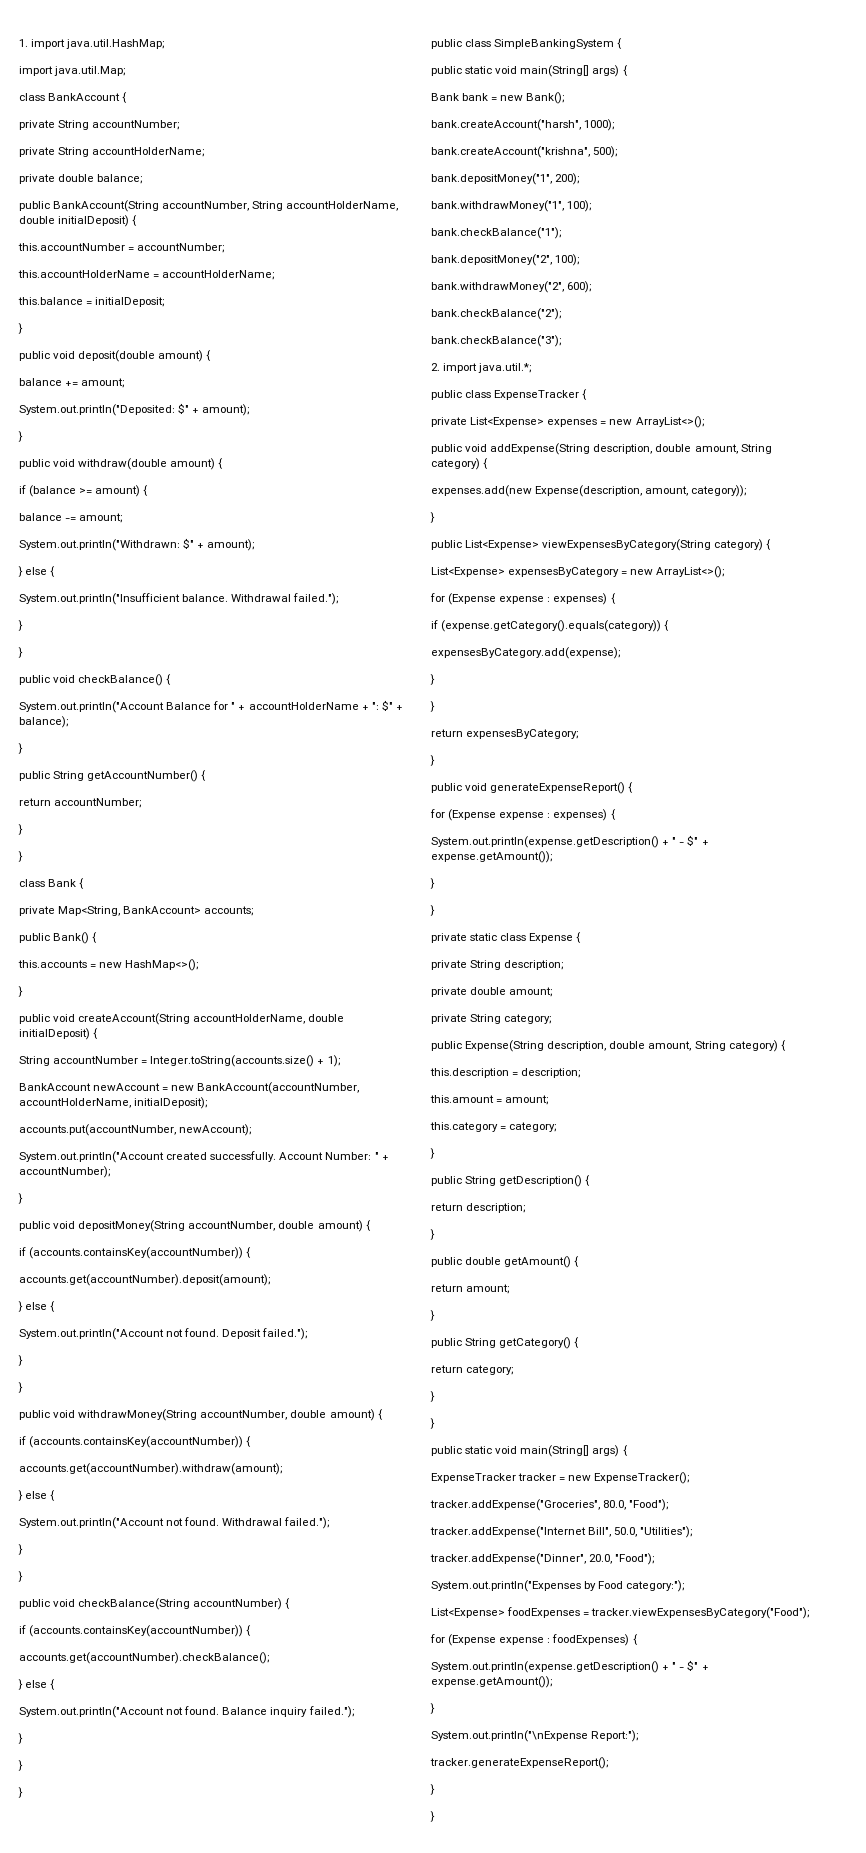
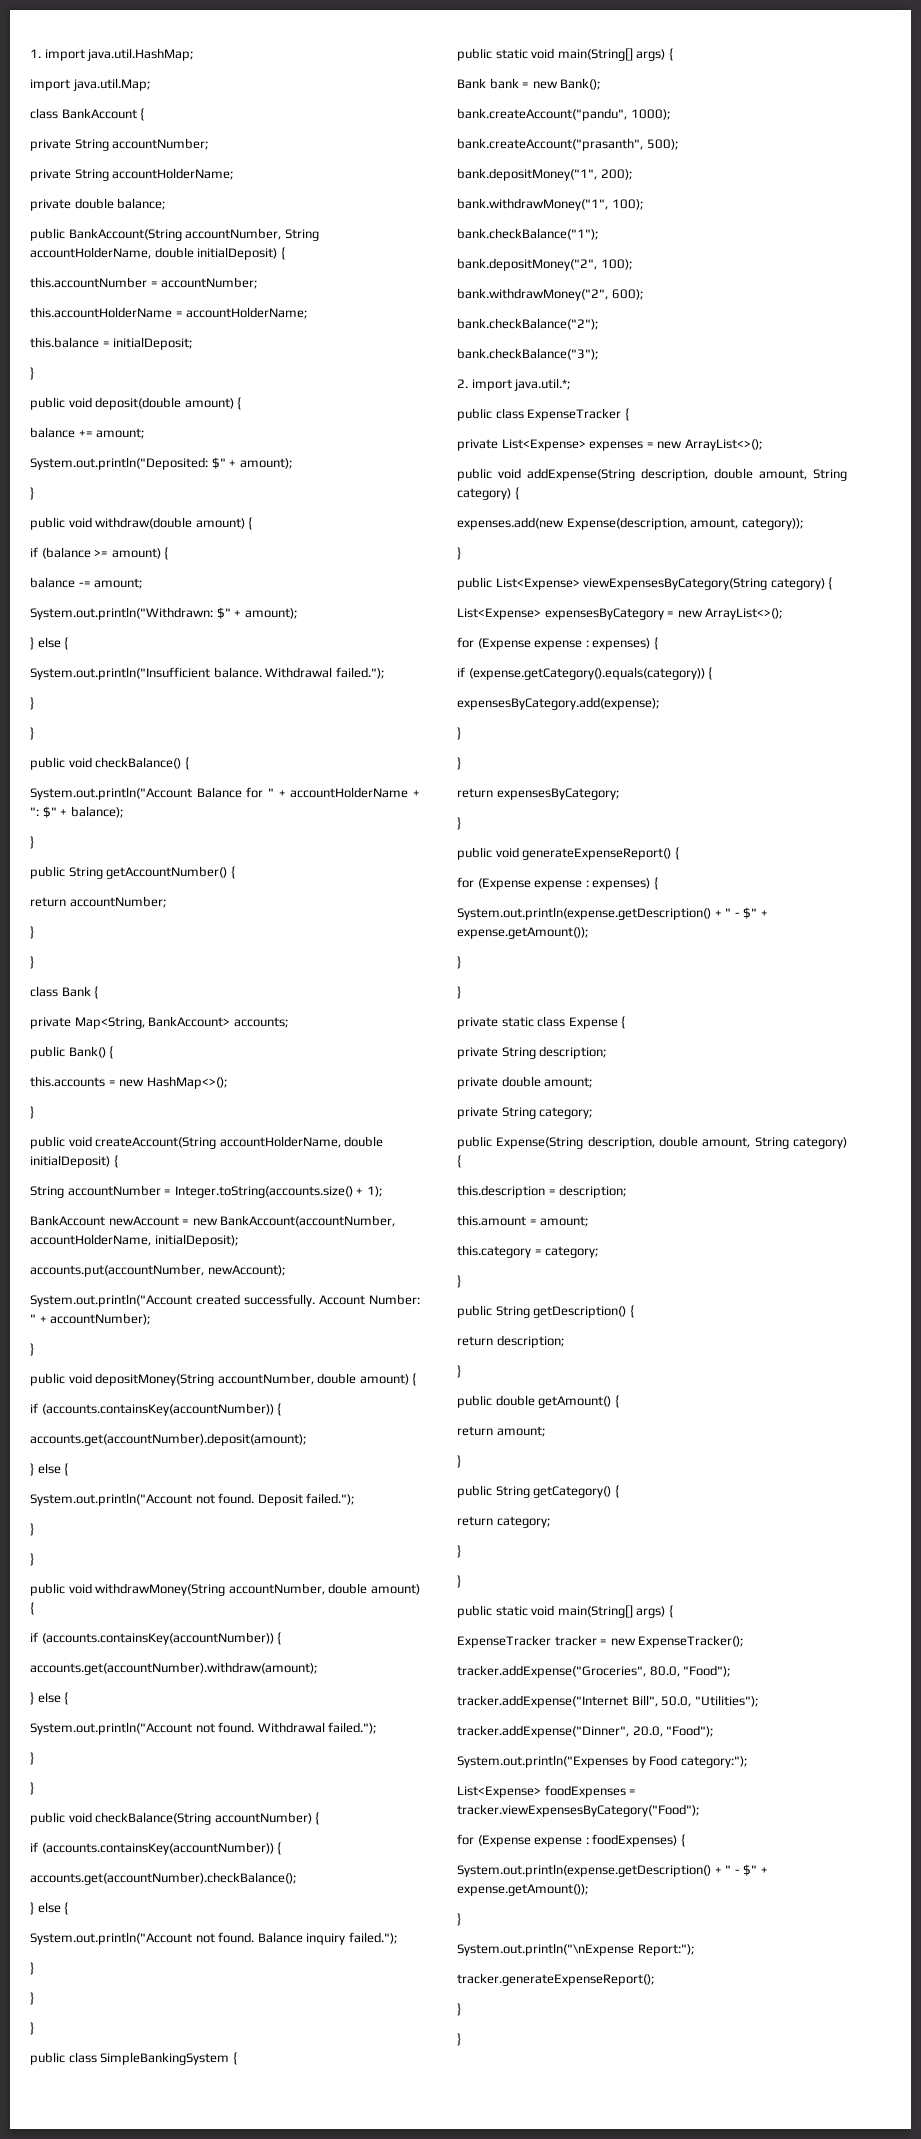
[431,119,581,131] bank.createAccount("harsh", -> [457,108,627,121] bank.createAccount("pandu",
[431,146,590,158] bank.createAccount("krishna", -> [457,138,643,151] bank.createAccount("prasanth",

